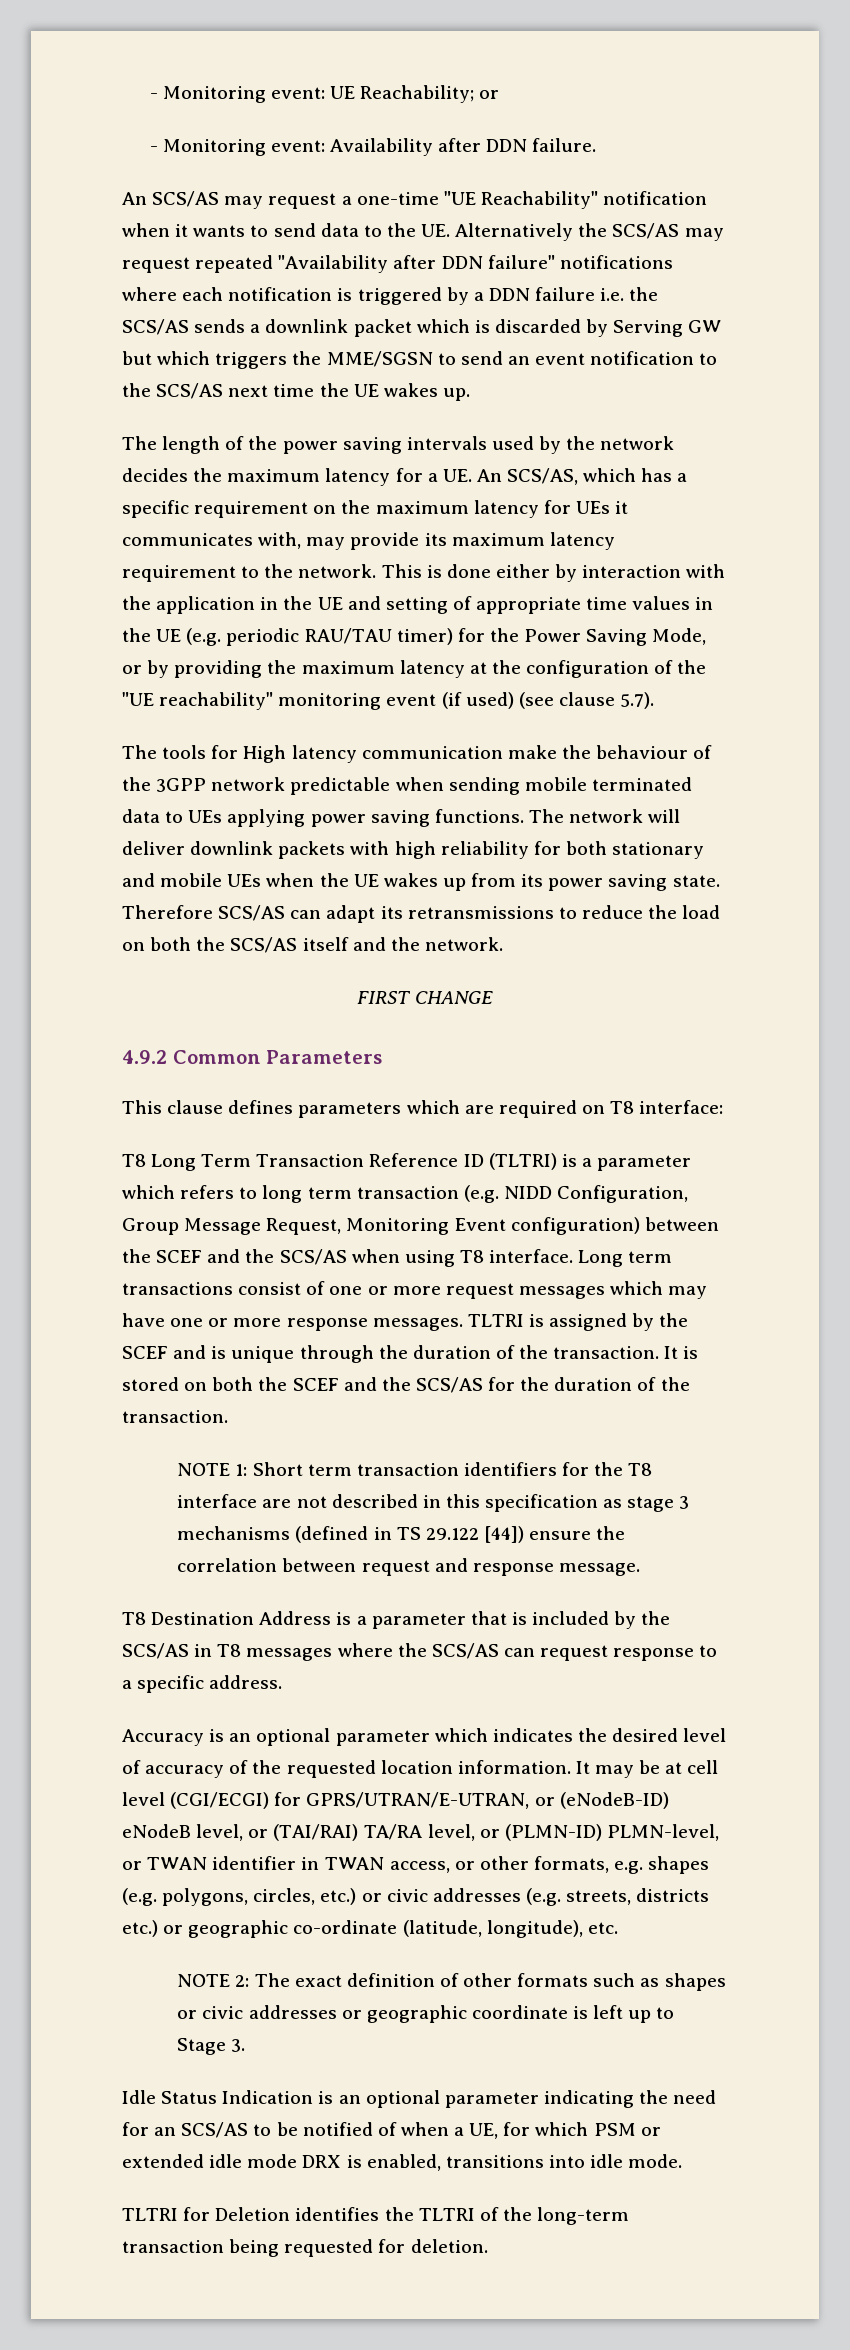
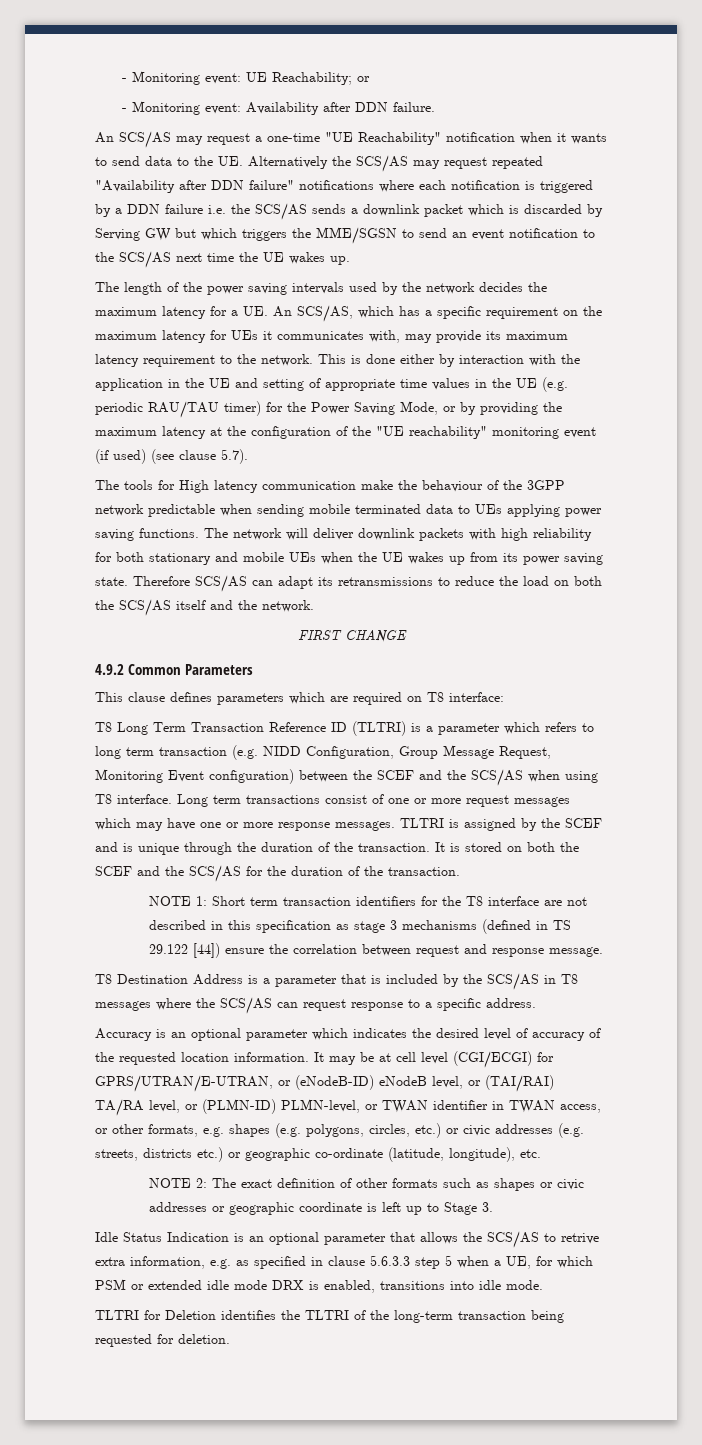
[543,2090,717,2108] [122,2122,397,2138] indicating the need for an SCS/AS to be notified of -> [390,1231,599,1248] [95,1255,452,1269] that allows the SCS/AS to retrive extra information, e.g. as specified in clause 5.6.3.3 step 5

